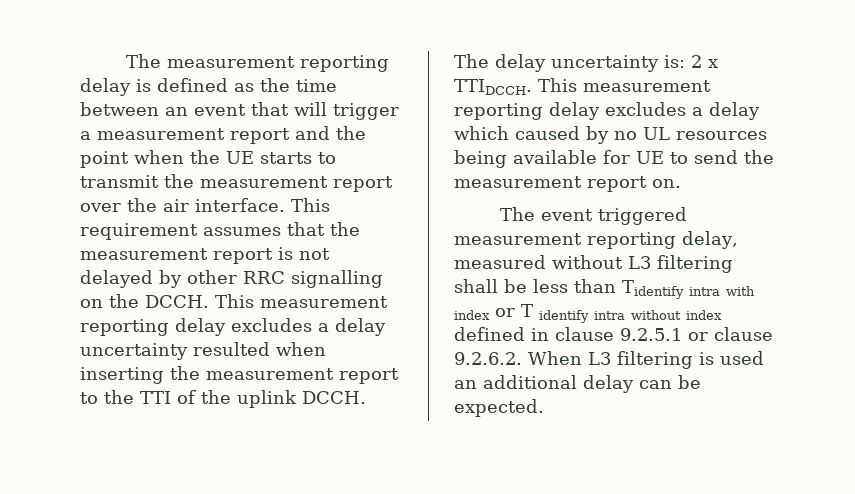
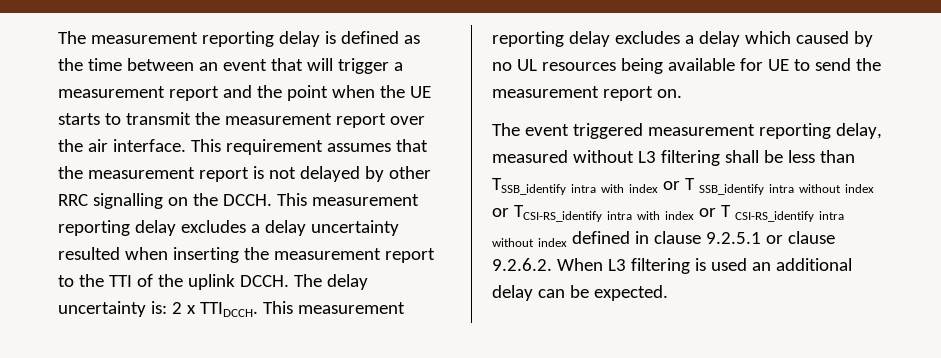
[622,280,755,299] [454,304,589,323] Tidentify intra with index or T identify -> [492,178,874,195] [492,205,814,222] TSSB_identify intra with index or T SSB_identify intra without index or TCSI-RS_identify intra with index or T CSI-RS_identify

